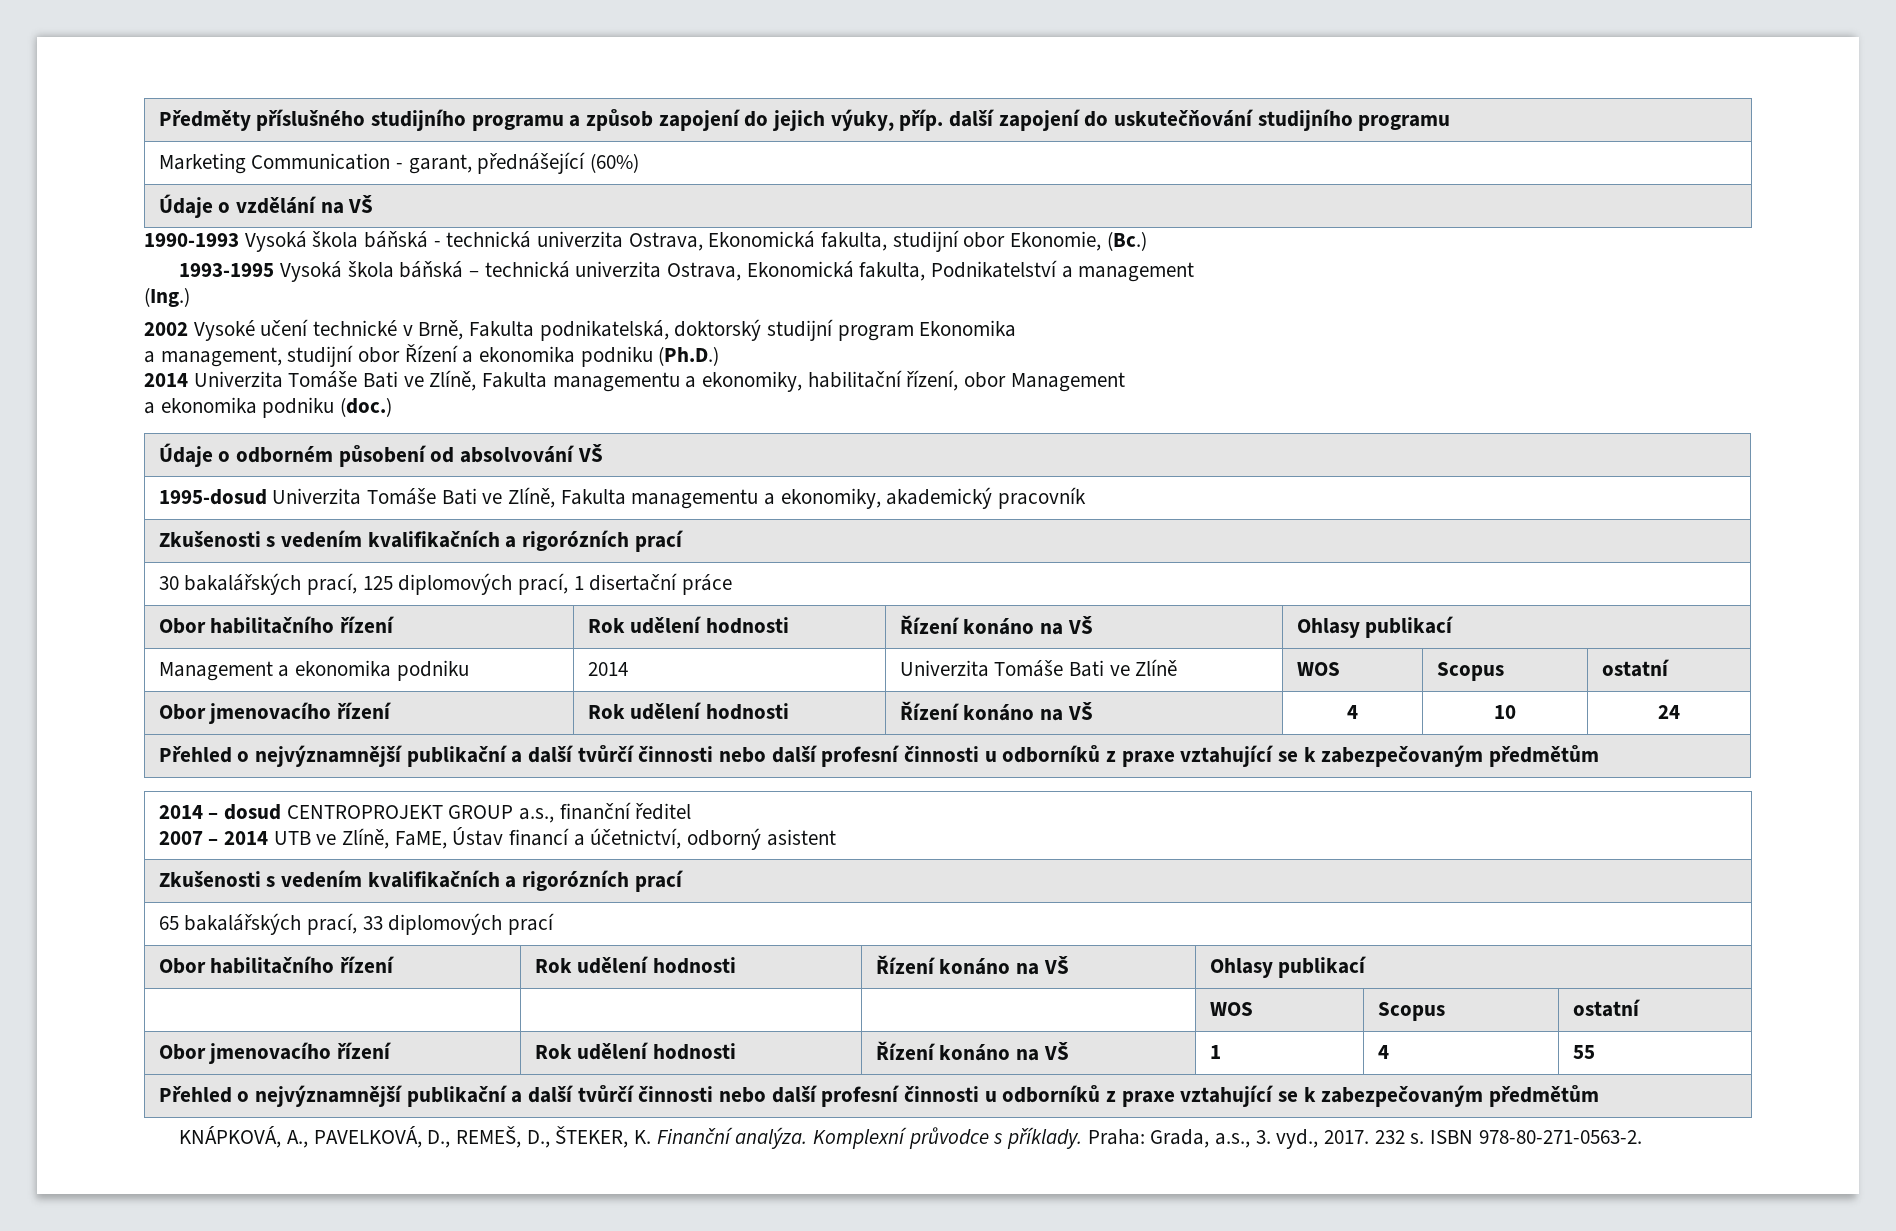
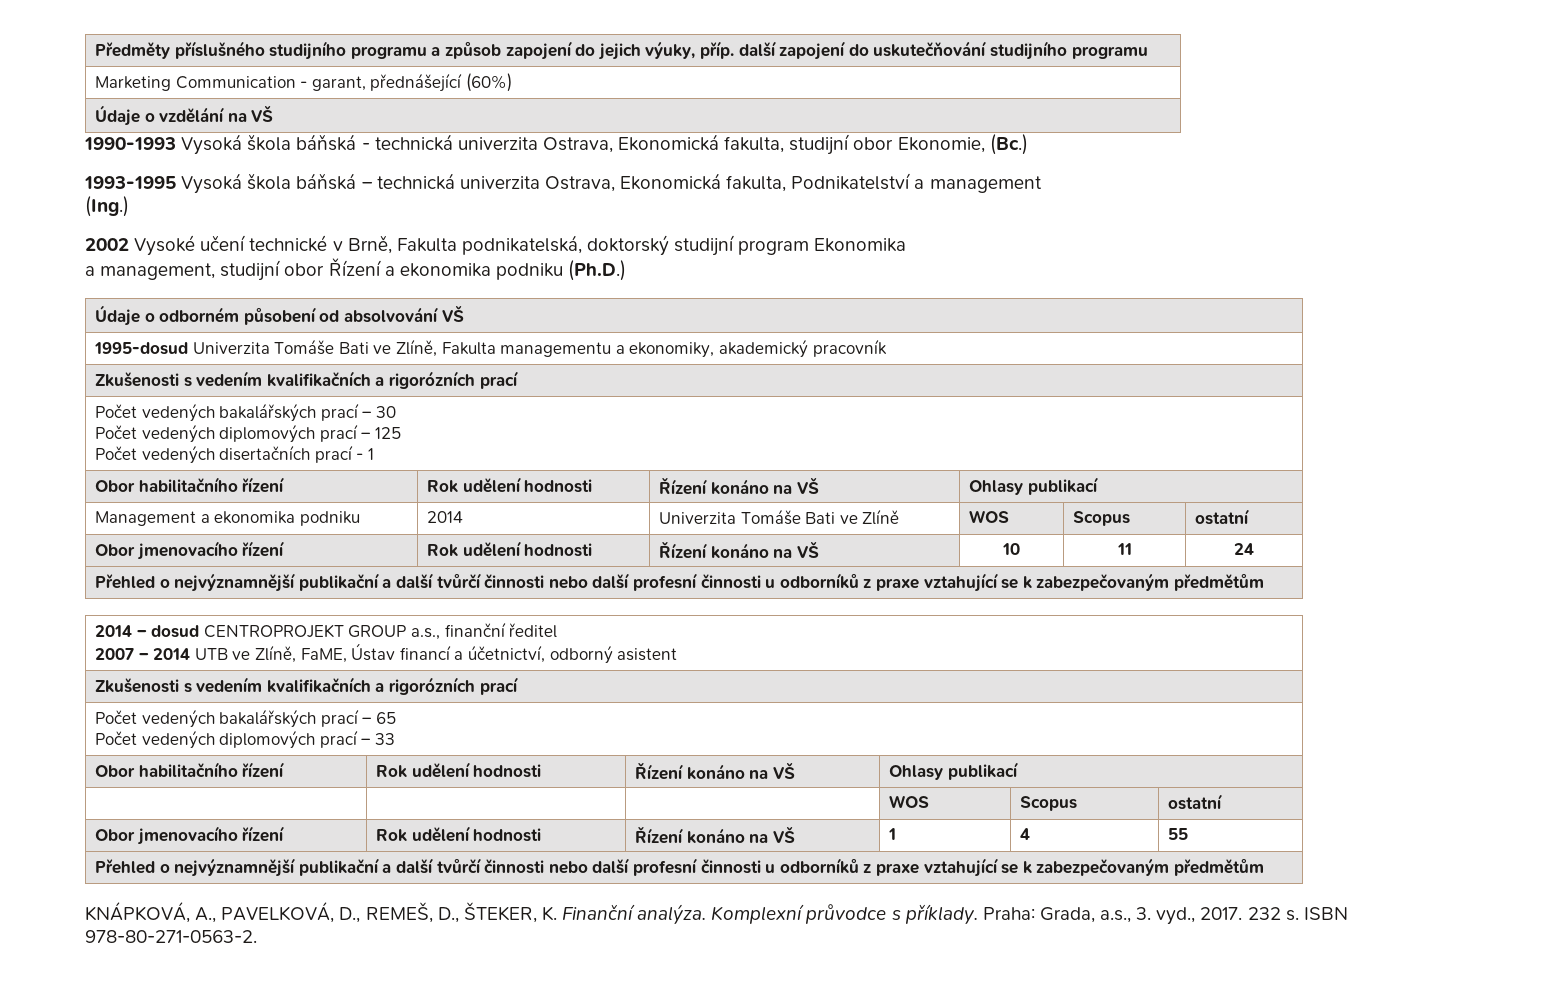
[144,370,1125,392] [144,397,393,418] // 2014 Univerzita Tomáše Bati ve Zlíně, Fakulta managementu a ekonomiky, habilitační řízení, obor Management // a ekonomika podniku (doc.) -> (627, 270) none
[158,573,733,595] 30 bakalářských prací, 125 diplomových prací, 1 disertační práce -> [95,403,397,422] [95,424,402,443] [95,445,375,464] Počet vedených bakalářských prací – 30 // Počet vedených diplomových prací – 125 // Počet vedených disertačních prací - 1
[1347,705,1358,719] [1494,705,1516,719] 4 | 10 -> [1002,543,1020,555] [1116,543,1132,555] 10 | 11
[158,913,555,935] 65 bakalářských prací, 33 diplomových prací -> [95,709,397,728] [95,730,396,749] Počet vedených bakalářských prací – 65 // Počet vedených diplomových prací – 33

